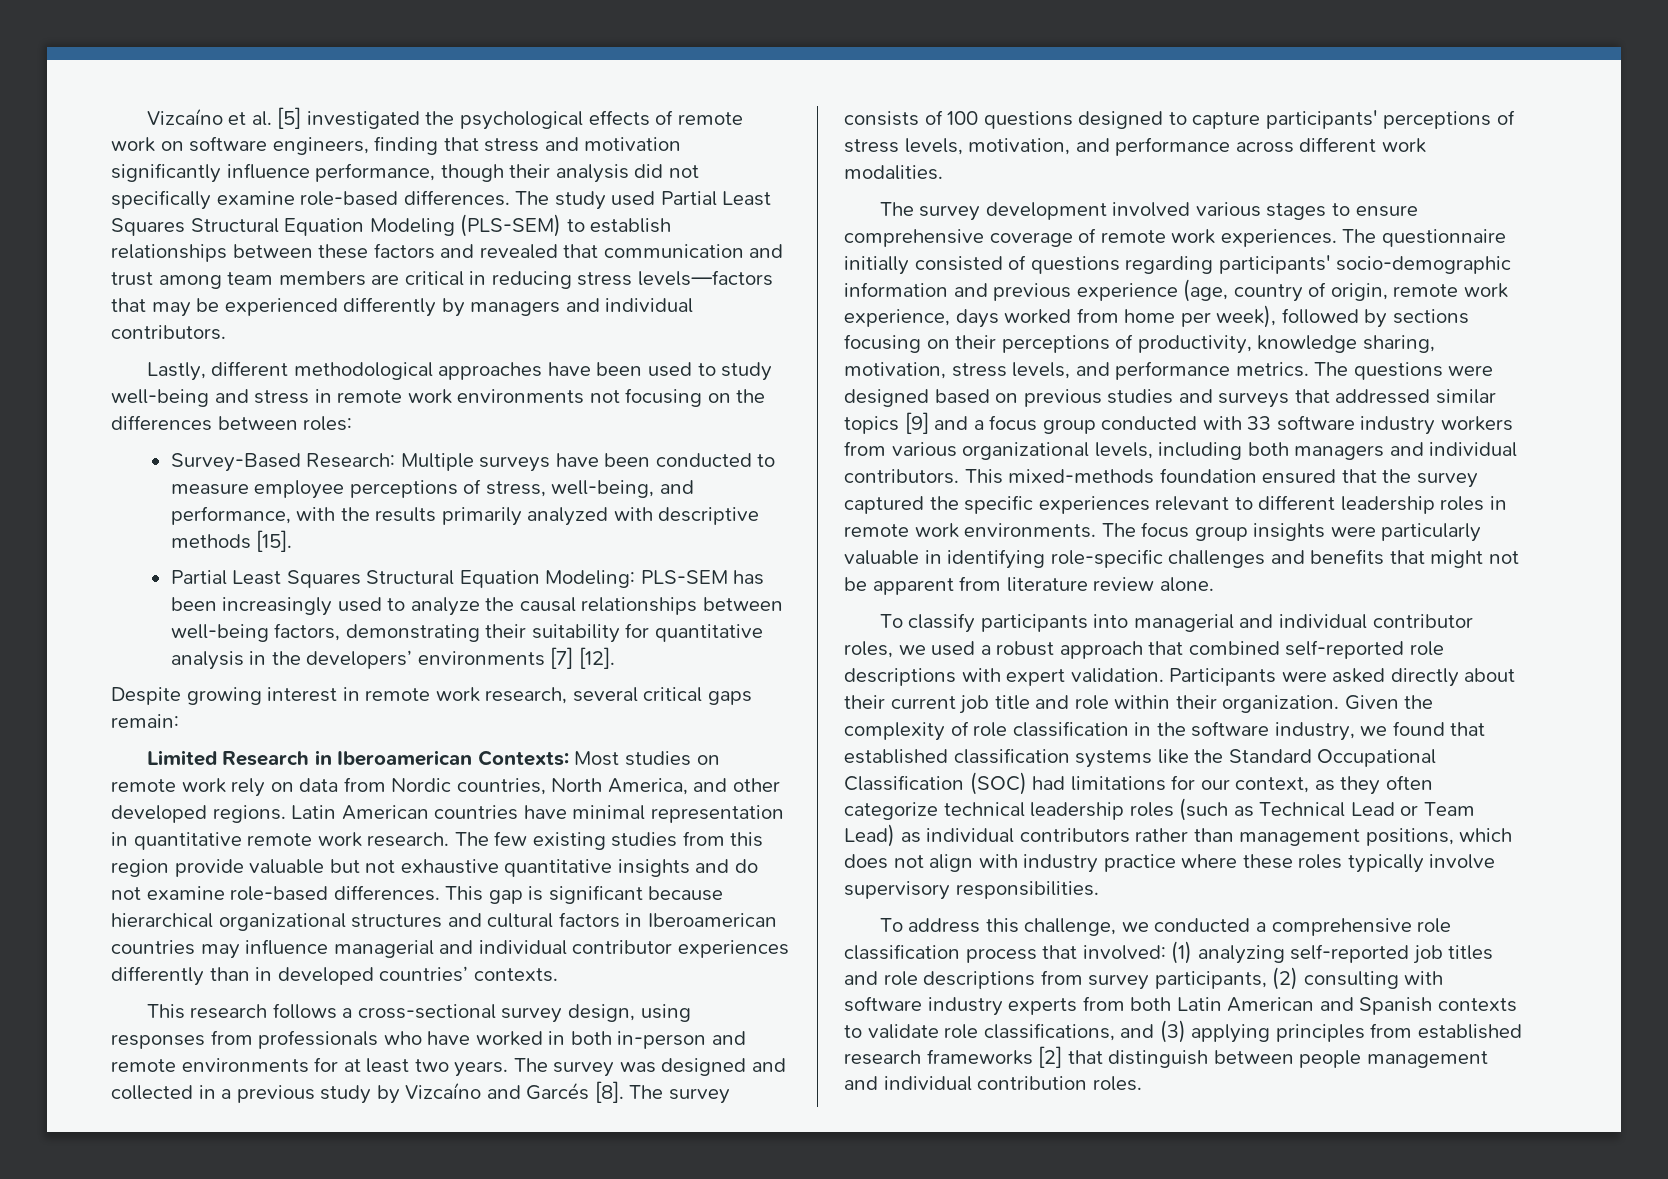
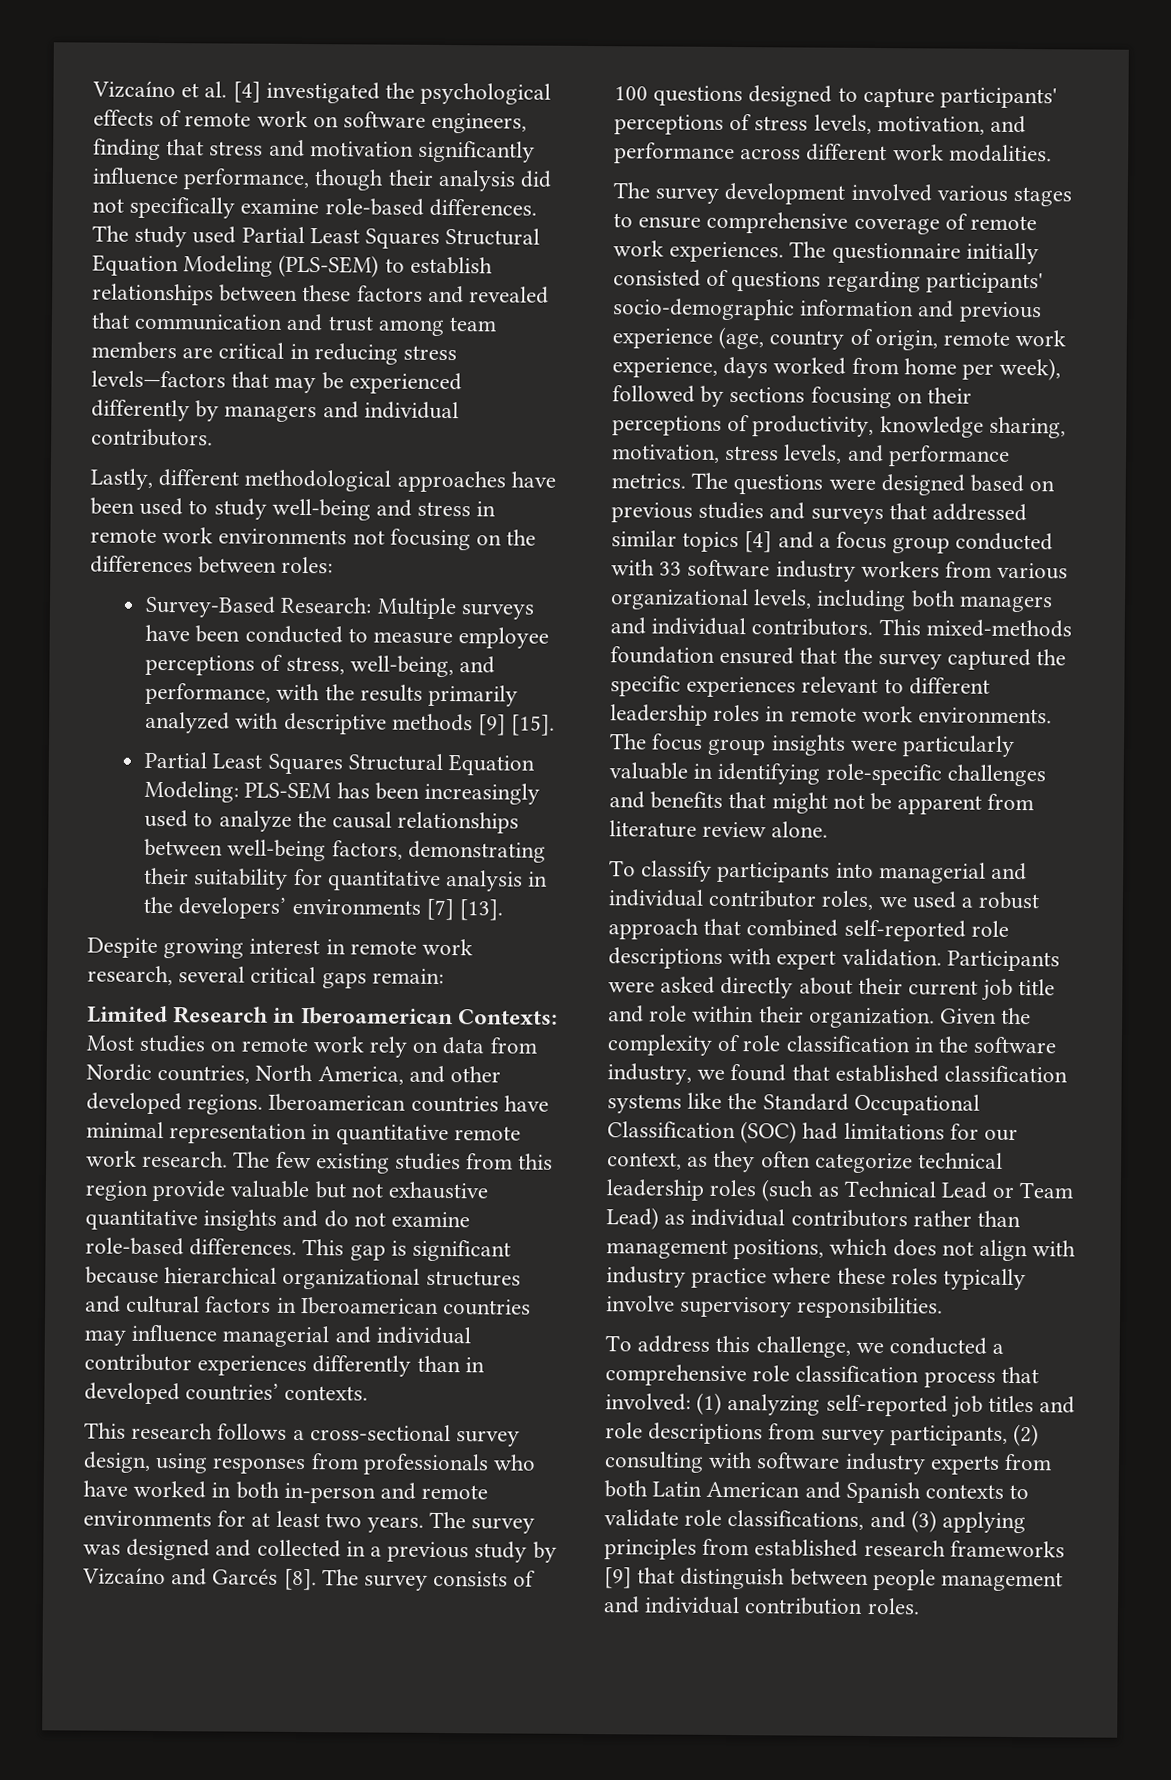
[277,107,302,129] [5] -> [232,81,261,103] [4]
(251, 541) none -> [477,714,506,736] [9]
[578,647,615,669] [12]. -> [458,899,503,921] [13].
[291,805,429,820] Latin American -> [268,1093,407,1112] Iberoamerican
[904,412,929,434] [9] -> [744,531,773,553] [4]
[1038,1046,1063,1068] [2] -> [604,1567,632,1589] [9]

